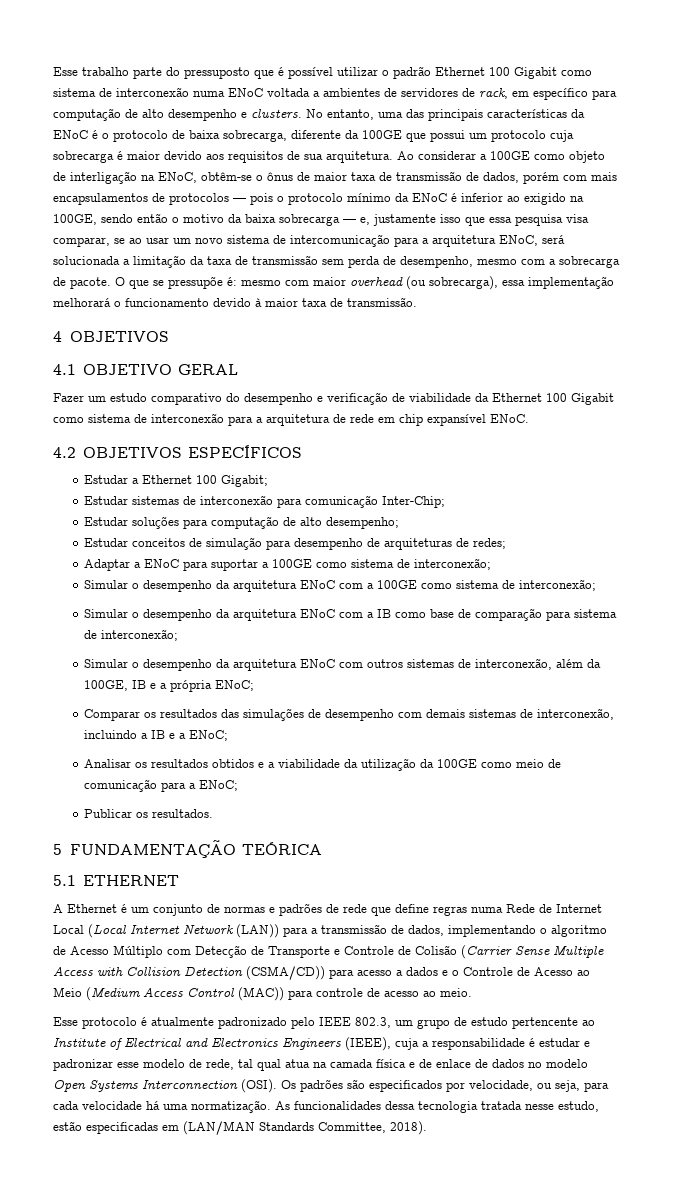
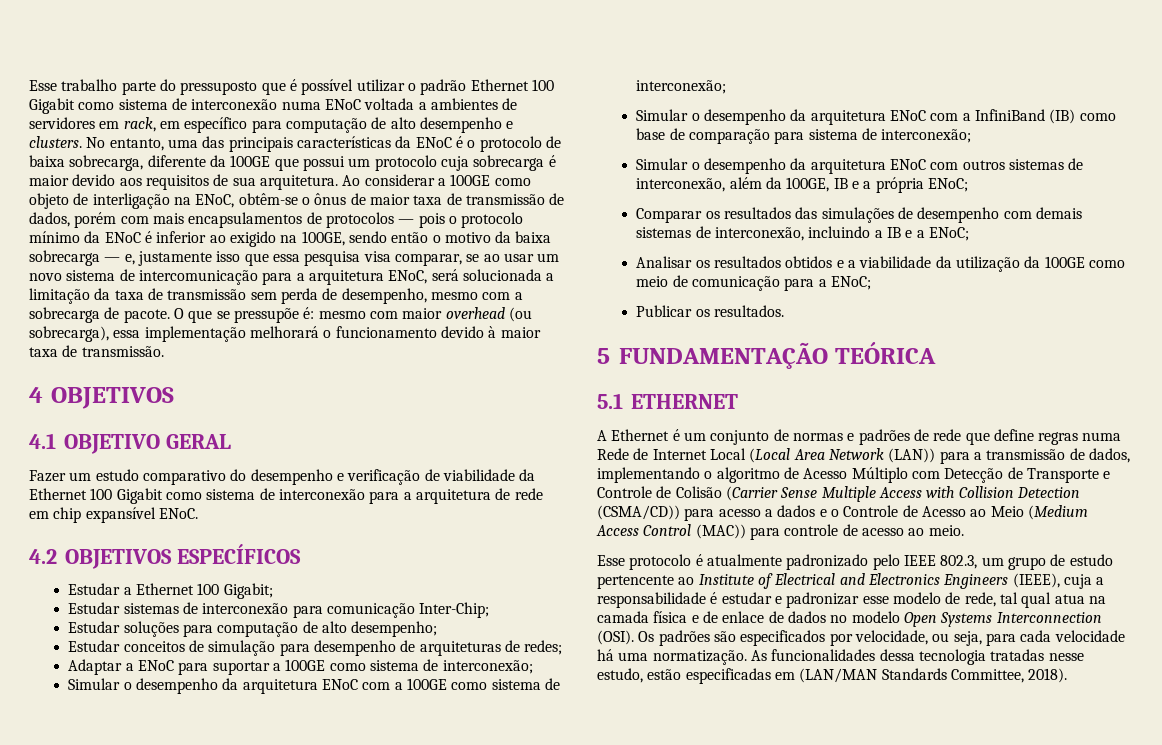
[462,88,475,97] de -> [99,121,120,129] em
[377,609,392,618] IB -> [974,109,1076,124] InfiniBand (IB)
[130,925,180,934] Internet -> [793,449,825,460] Area
[481,1101,522,1110] tratada -> [990,649,1045,661] tratadas

